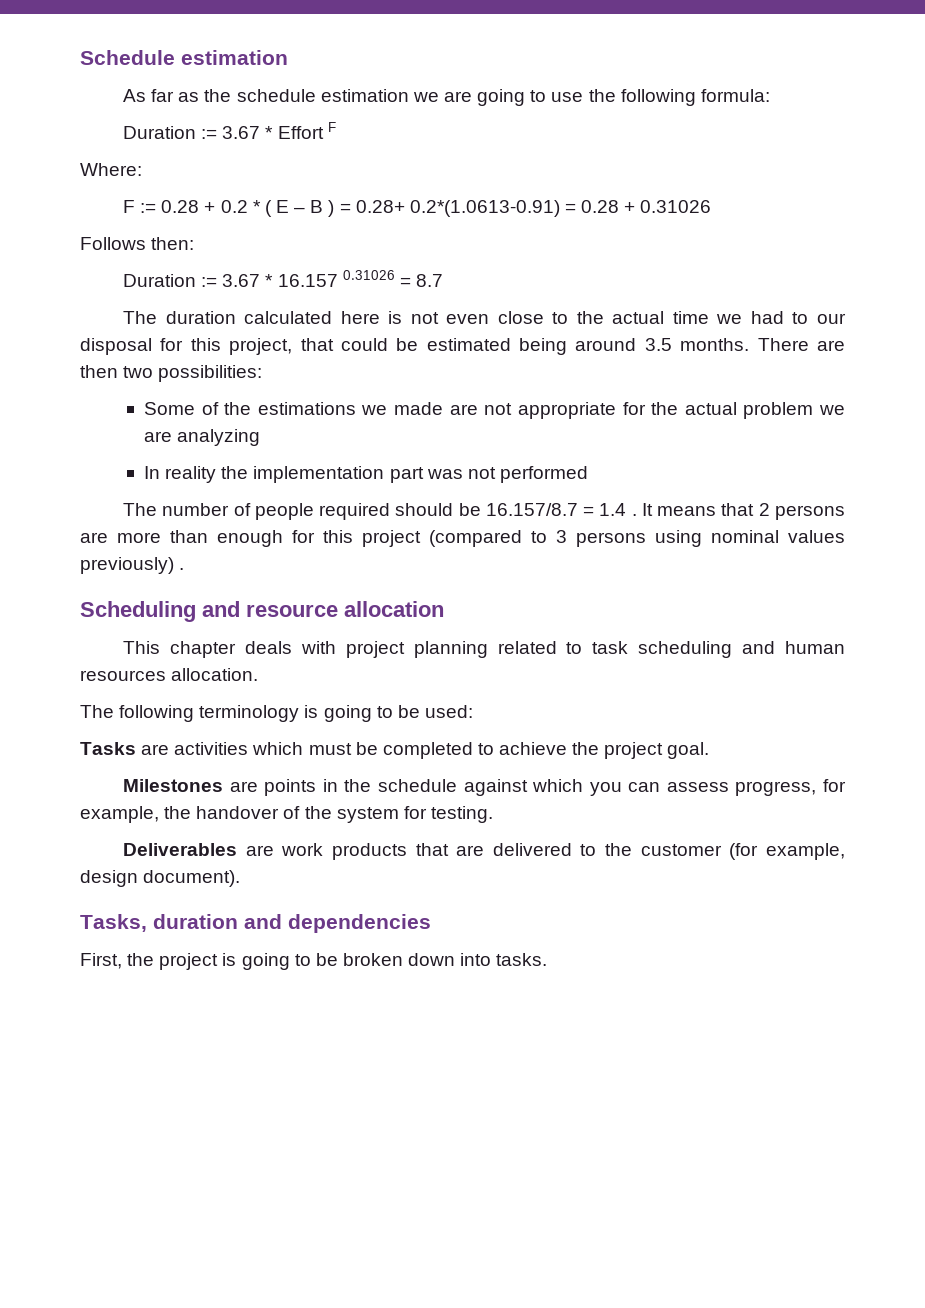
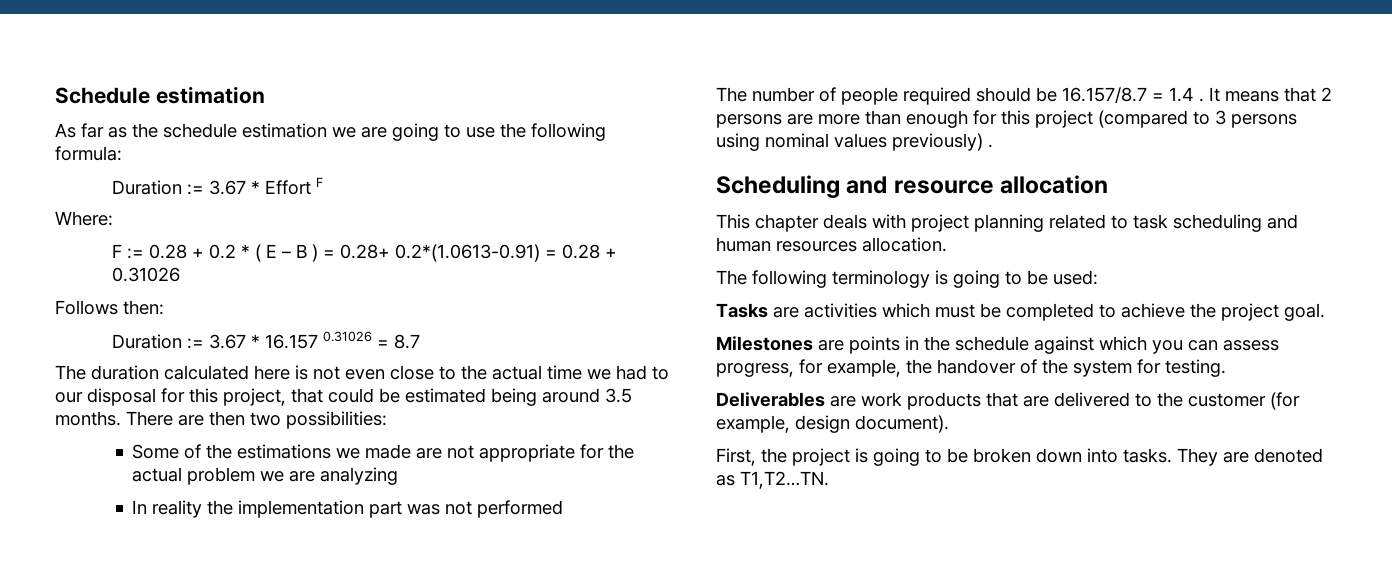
[80,914,431,933] // Tasks, duration and dependencies -> (949, 424) none
(548, 959) none -> [1177,448,1323,466] [716,471,829,489] They are denoted as T1,T2…TN.

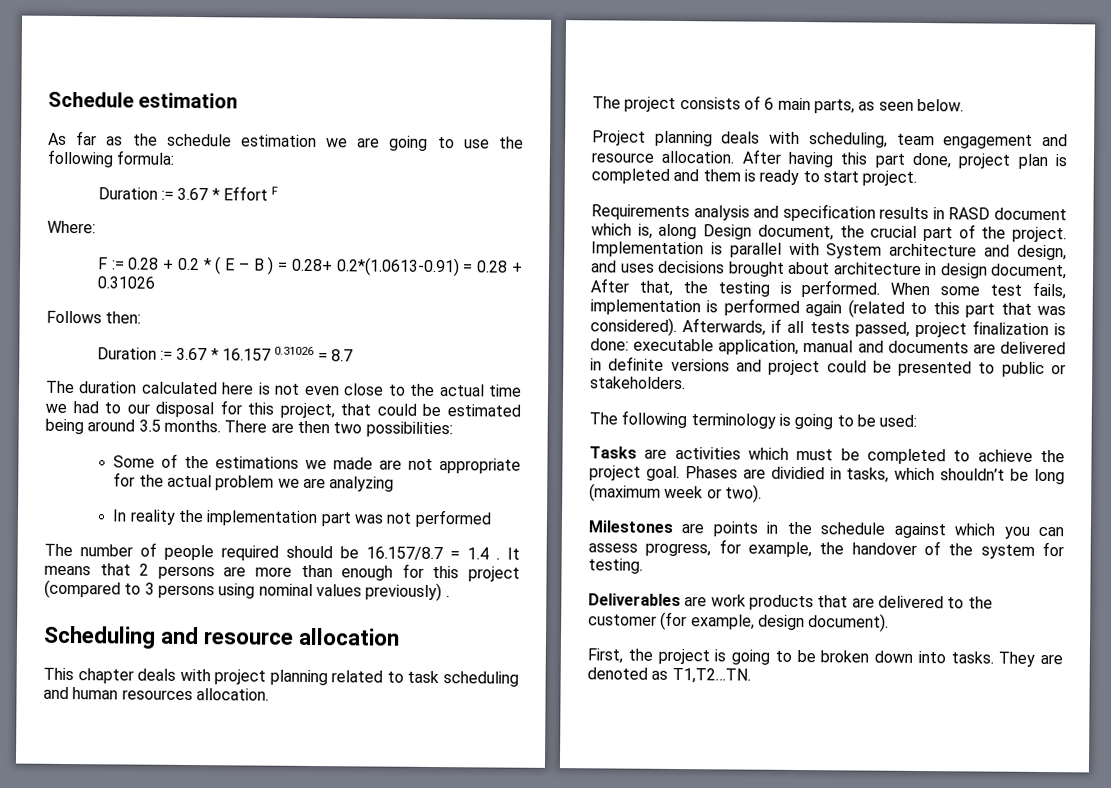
(947, 244) none -> [592,95,964,114] [592,130,1068,149] [591,149,1067,170] [591,168,918,186] [591,203,1067,222] [591,223,1067,243] [591,241,1067,261] [590,260,1067,280] [590,278,1066,300] [590,298,1066,318] [590,317,1066,338] [590,338,1066,355] [590,356,1066,378] [590,376,686,390] // The project consists of 6 main parts, as seen below. // Project planning deals with scheduling, team engagement and resource allocation. After having this part done, project plan is completed and them is ready to start project. // Requirements analysis and specification results in RASD document which is, along Design document, the crucial part of the project. Implementation is parallel with System architecture and design, and uses decisions brought about architecture in design document, After that, the testing is performed. When some test fails, implementation is performed again (related to this part that was considered). Afterwards, if all tests passed, project finalization is done: executable application, manual and documents are delivered in definite versions and project could be presented to public or stakeholders.
(1325, 312) none -> [684,466,1065,485] [589,483,762,503] Phases are dividied in tasks, which shouldn’t be long (maximum week or two).

